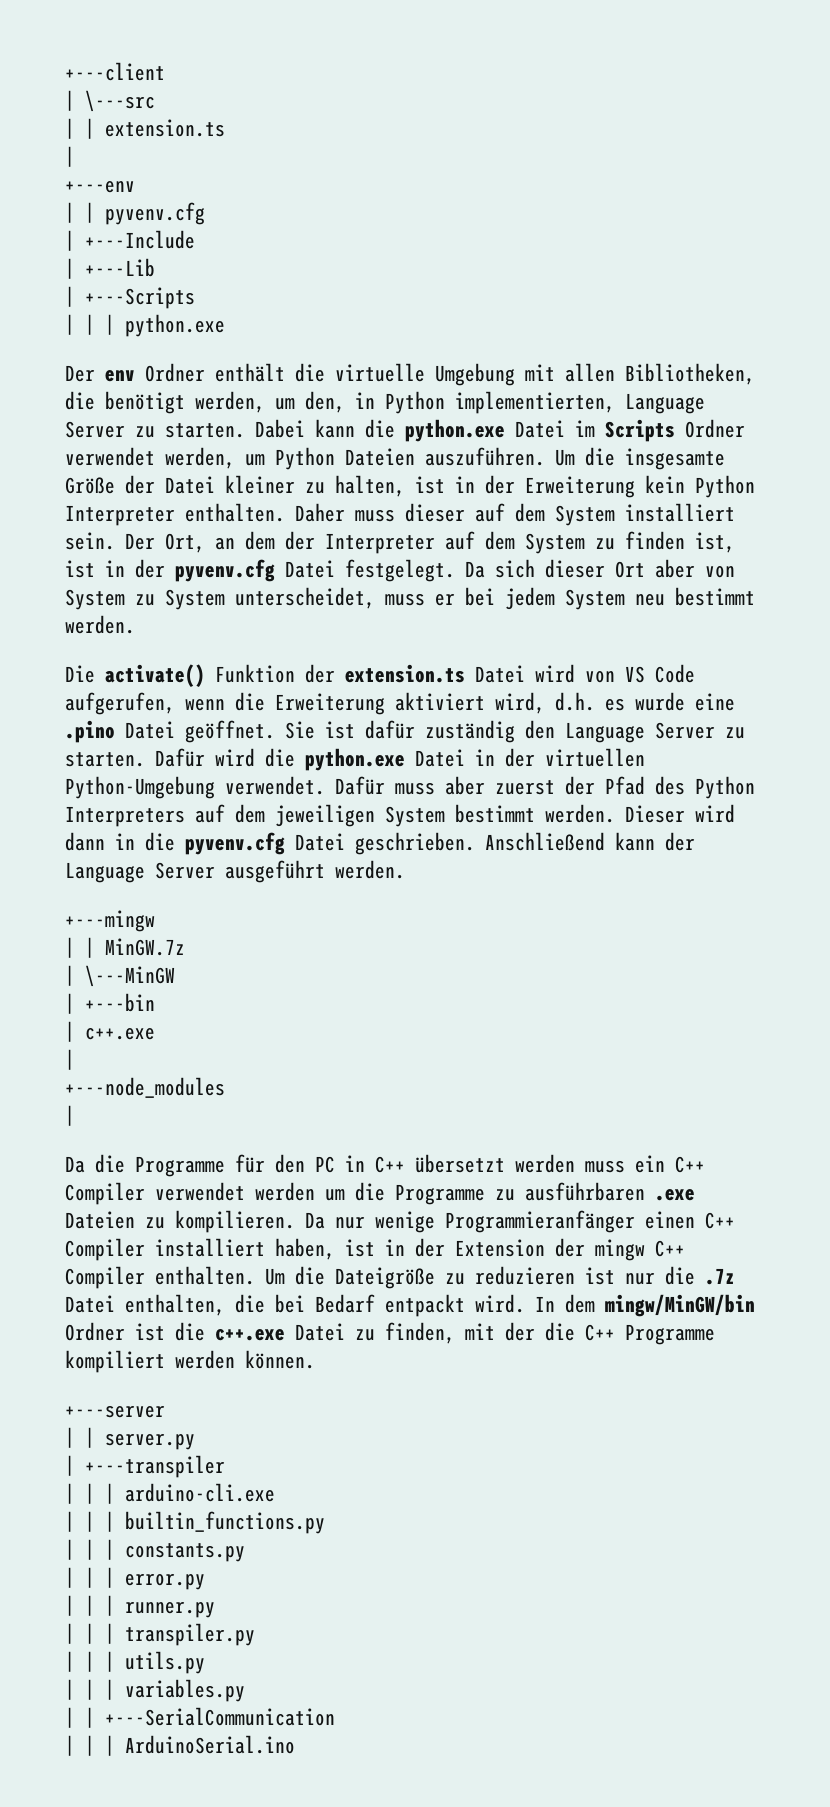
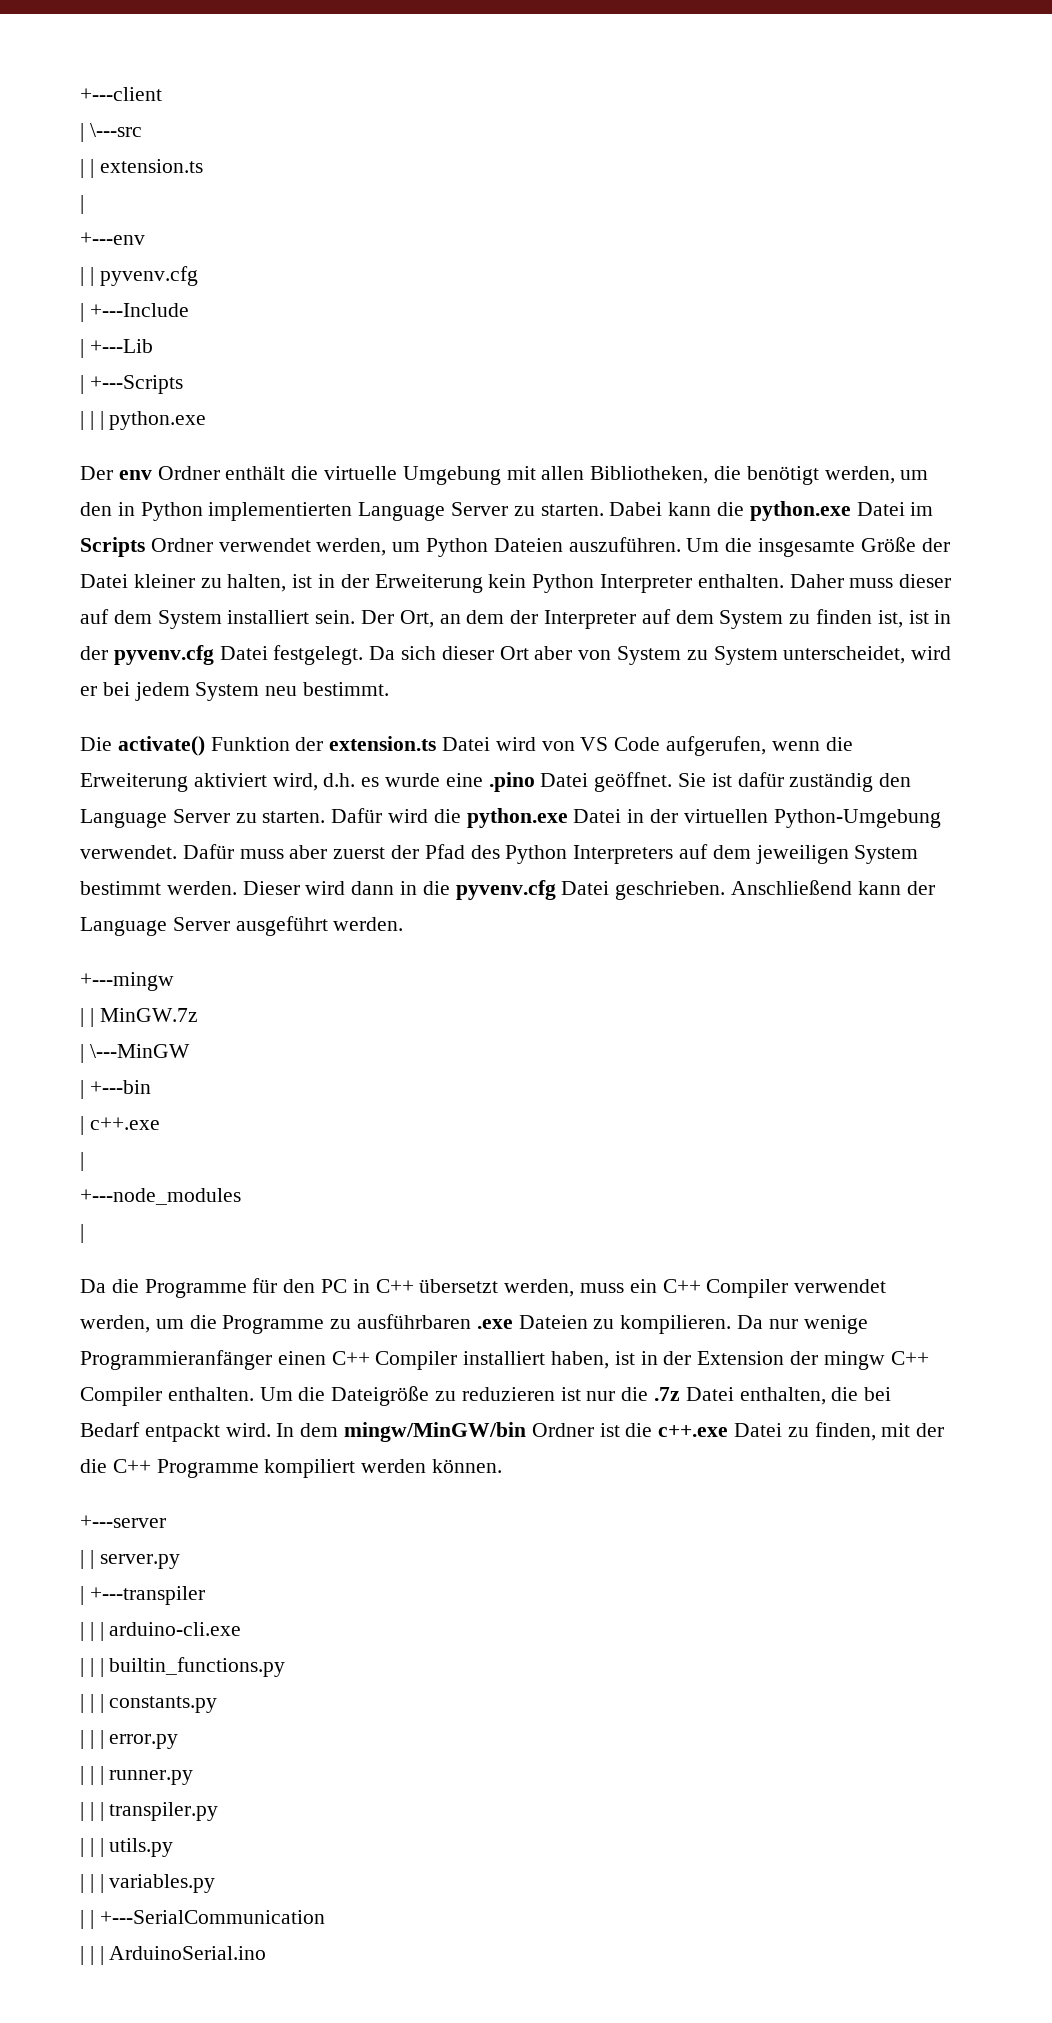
[305,391,345,413] den, -> [80,502,112,516] den
[455,391,615,414] implementierten, -> [208,502,353,521] implementierten
[385,593,425,606] muss -> [911,646,952,660] wird
[675,587,755,606] [65,615,135,634] bestimmt werden. -> [303,682,390,696] bestimmt.
[515,1154,575,1173] werden -> [504,1279,575,1297] werden,
[255,1182,315,1201] werden -> [80,1315,150,1333] werden,

